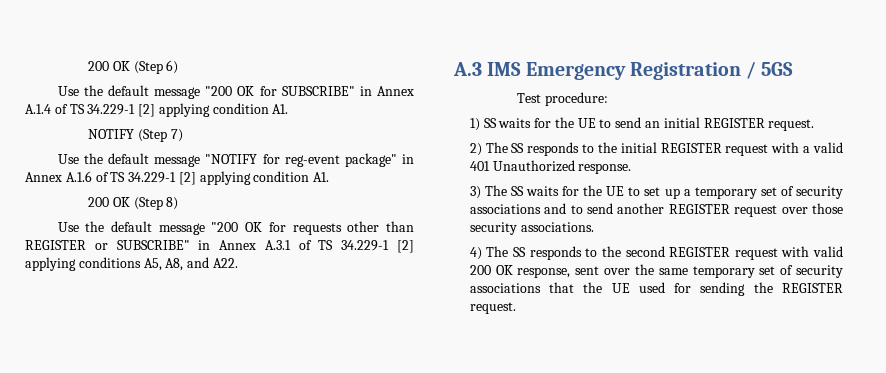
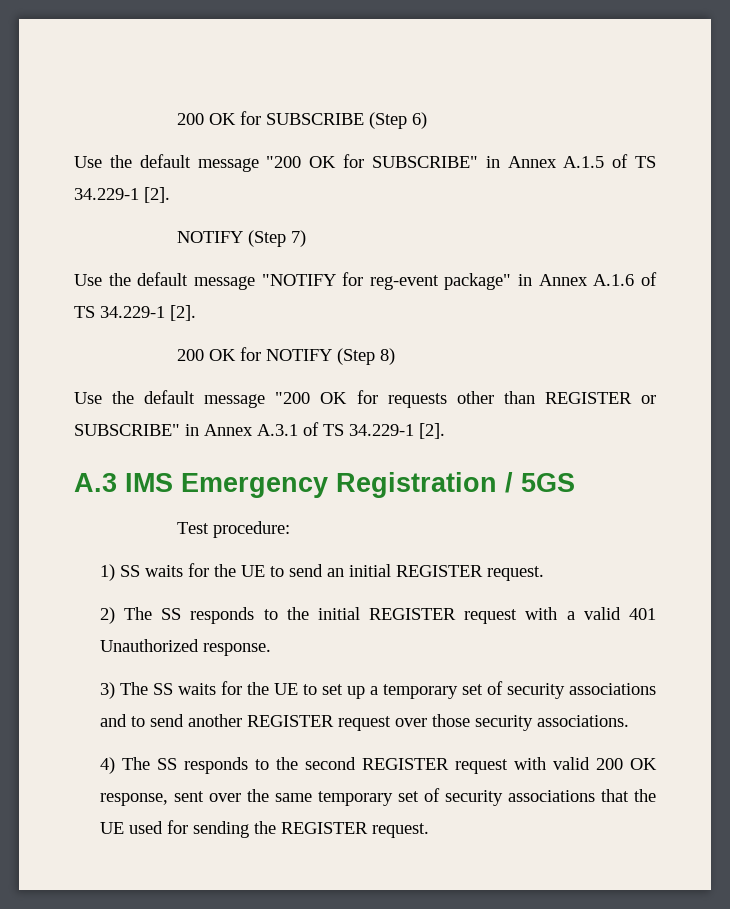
[88,61,130,71] 200 OK -> [177,111,365,125] 200 OK for SUBSCRIBE
[25,103,289,117] A.1.4 of TS 34.229-1 [2] applying condition A1. -> [563,154,656,168] [74,187,170,203] A.1.5 of TS 34.229-1 [2].
[178,171,330,185] [88,197,130,207] [2] applying condition A1. // 200 OK -> [170,305,196,321] [177,347,333,361] [2]. // 200 OK for NOTIFY
[397,240,414,253] [25,257,238,271] [2] applying conditions A5, A8, and A22. -> [419,423,445,439] [2].

